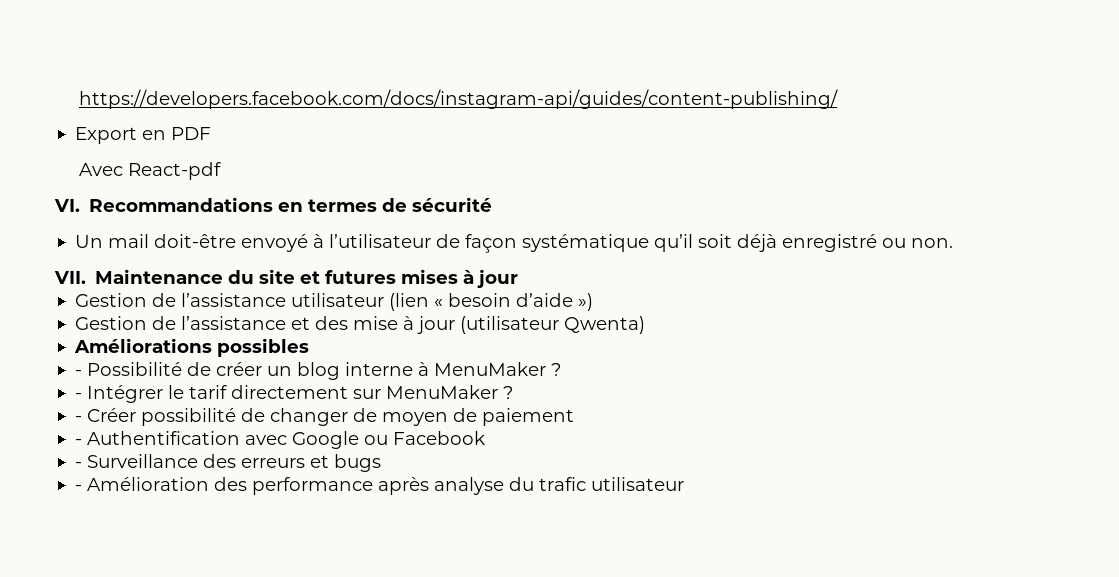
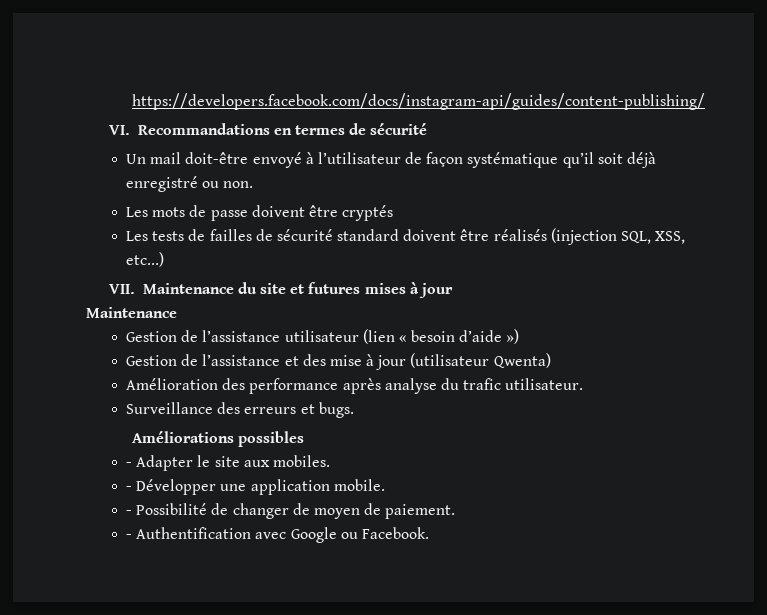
[75,127,212,144] [79,162,222,180] // Export en PDF // Avec React-pdf -> (705, 101) none
(954, 243) none -> [125,205,394,221] [125,228,686,245] [125,252,164,267] // Les mots de passe doivent être cryptés // Les tests de failles de sécurité standard doivent être réalisés (injection SQL, XSS, etc...)
(518, 278) none -> [86,307,177,318] // Maintenance
[74,338,310,357] [75,362,562,380] [75,385,514,403] [75,408,575,426] [75,431,486,449] [75,454,382,472] [75,485,83,491] Améliorations possibles // - Possibilité de créer un blog interne à MenuMaker ? // - Intégrer le tarif directement sur MenuMaker ? // - Créer possibilité de changer de moyen de paiement // - Authentification avec Google ou Facebook // - Surveillance des erreurs et bugs // - -> (551, 360) none
[591,477,685,491] utilisateur -> [505,378,584,390] [125,402,354,418] [131,431,305,447] [125,455,330,471] [125,479,385,495] [125,503,456,519] [125,527,429,543] utilisateur. // Surveillance des erreurs et bugs. // Améliorations possibles // - Adapter le site aux mobiles. // - Développer une application mobile. // - Possibilité de changer de moyen de paiement. // - Authentification avec Google ou Facebook.

